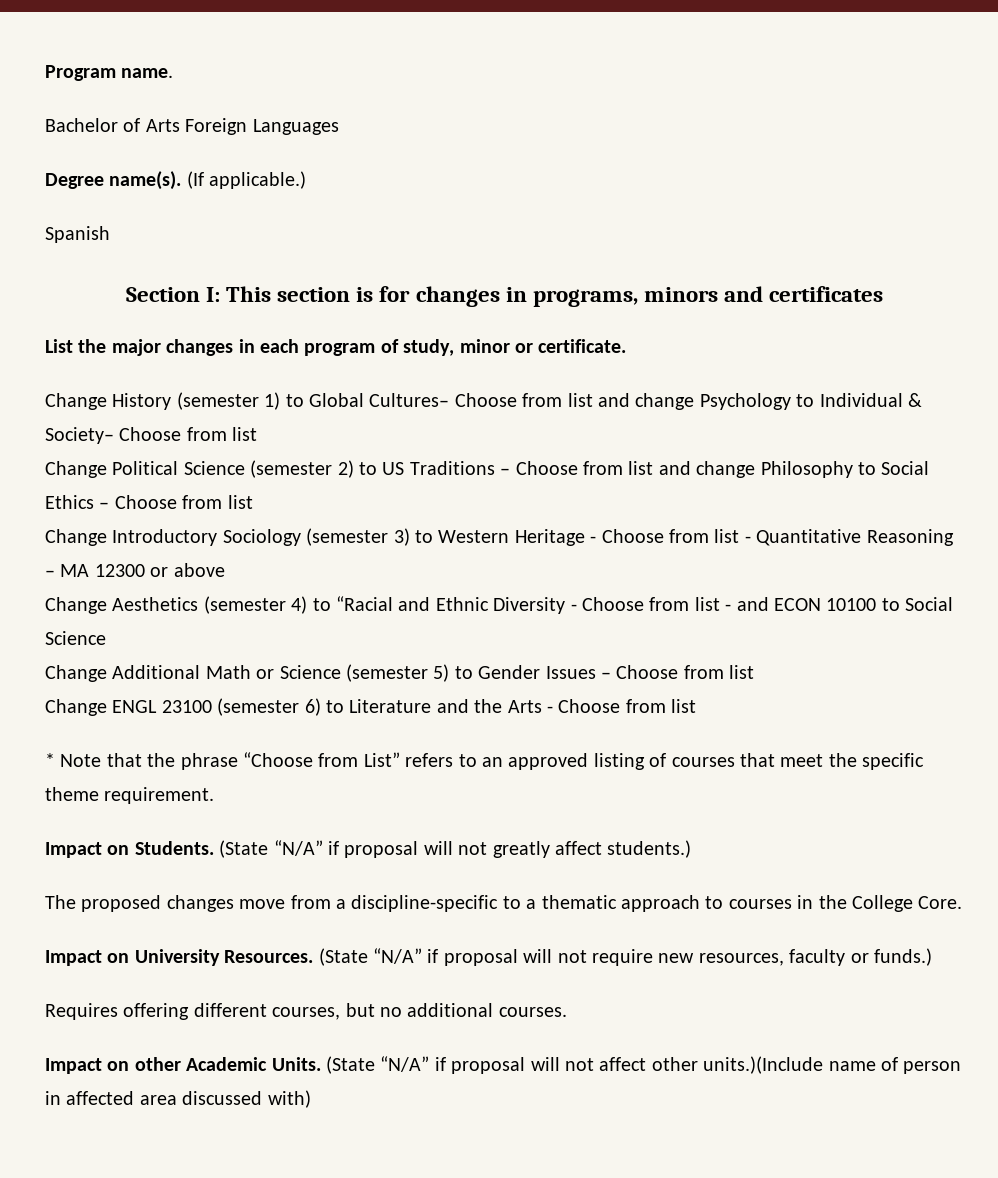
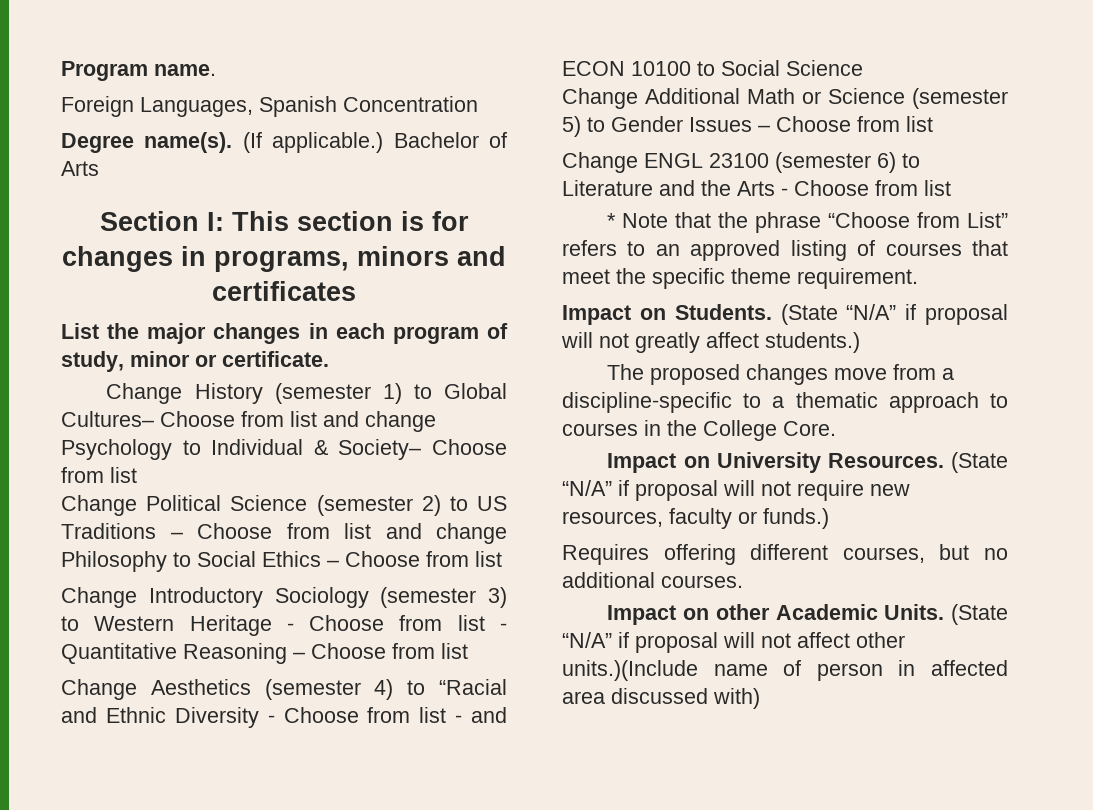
[45,118,339,135] Bachelor of Arts Foreign Languages -> [61,96,478,117] Foreign Languages, Spanish Concentration
[45,226,110,243] // Spanish -> [393,132,507,148] [61,161,99,176] Bachelor of Arts
[60,563,225,577] MA 12300 or above -> [311,643,468,659] Choose from list

